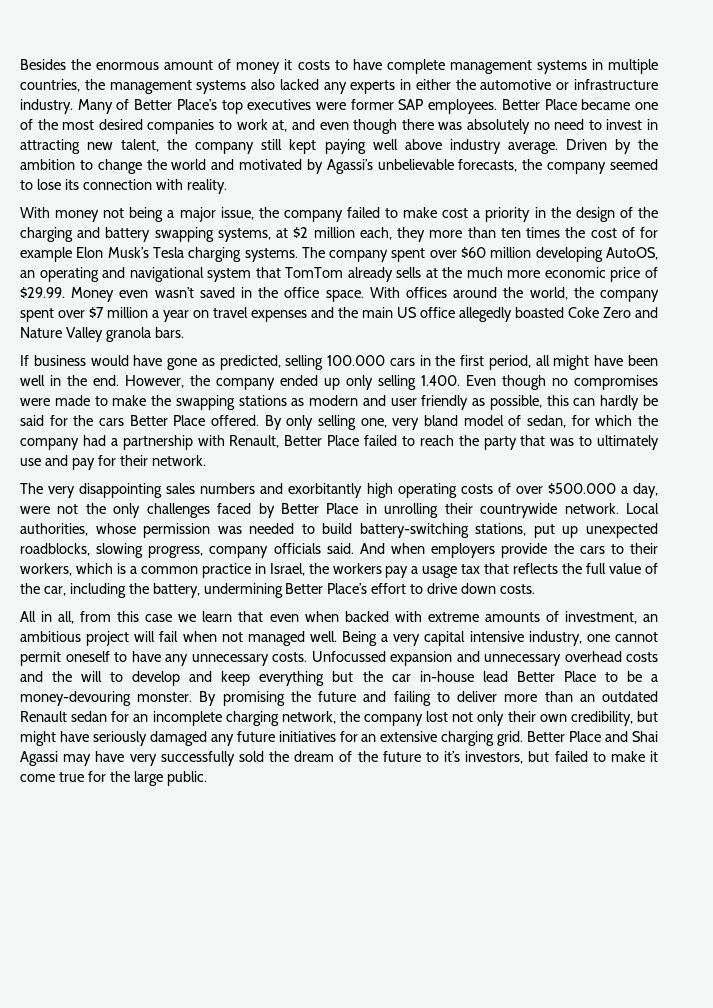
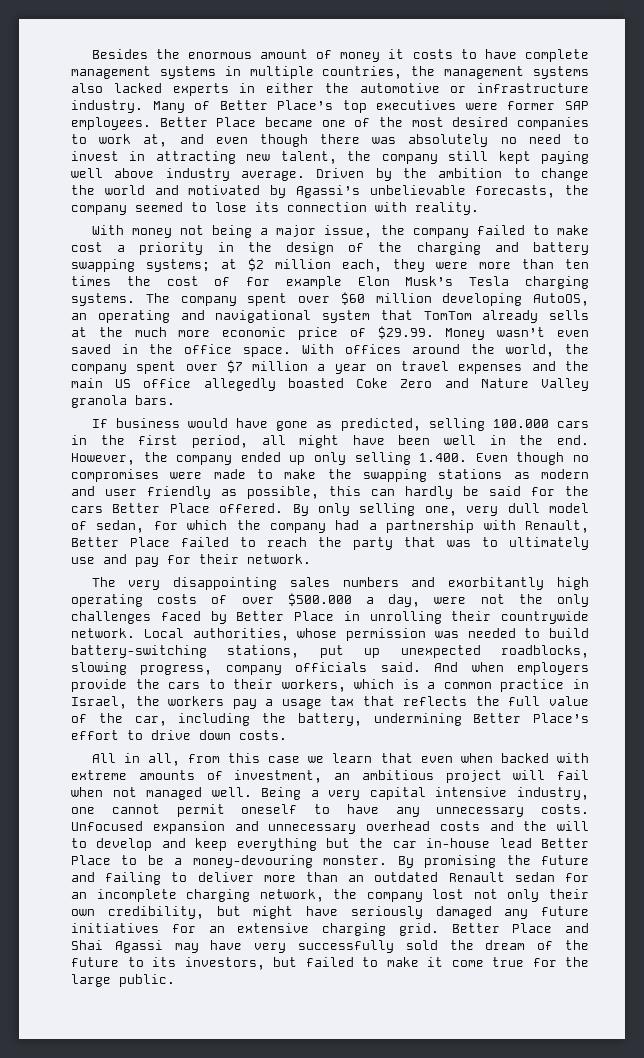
[323,82,347,94] any -> (162, 88) none
[217,228,271,242] systems, -> [146,259,210,272] systems;
(426, 234) none -> [436,262,468,269] were
[119,287,194,298] even wasn’t -> [497,327,589,337] wasn’t even
[424,415,459,426] bland -> [507,503,540,513] dull
[311,651,386,662] Unfocussed -> [71,821,143,831] Unfocused
[444,751,461,762] it’s -> [152,957,176,967] its

